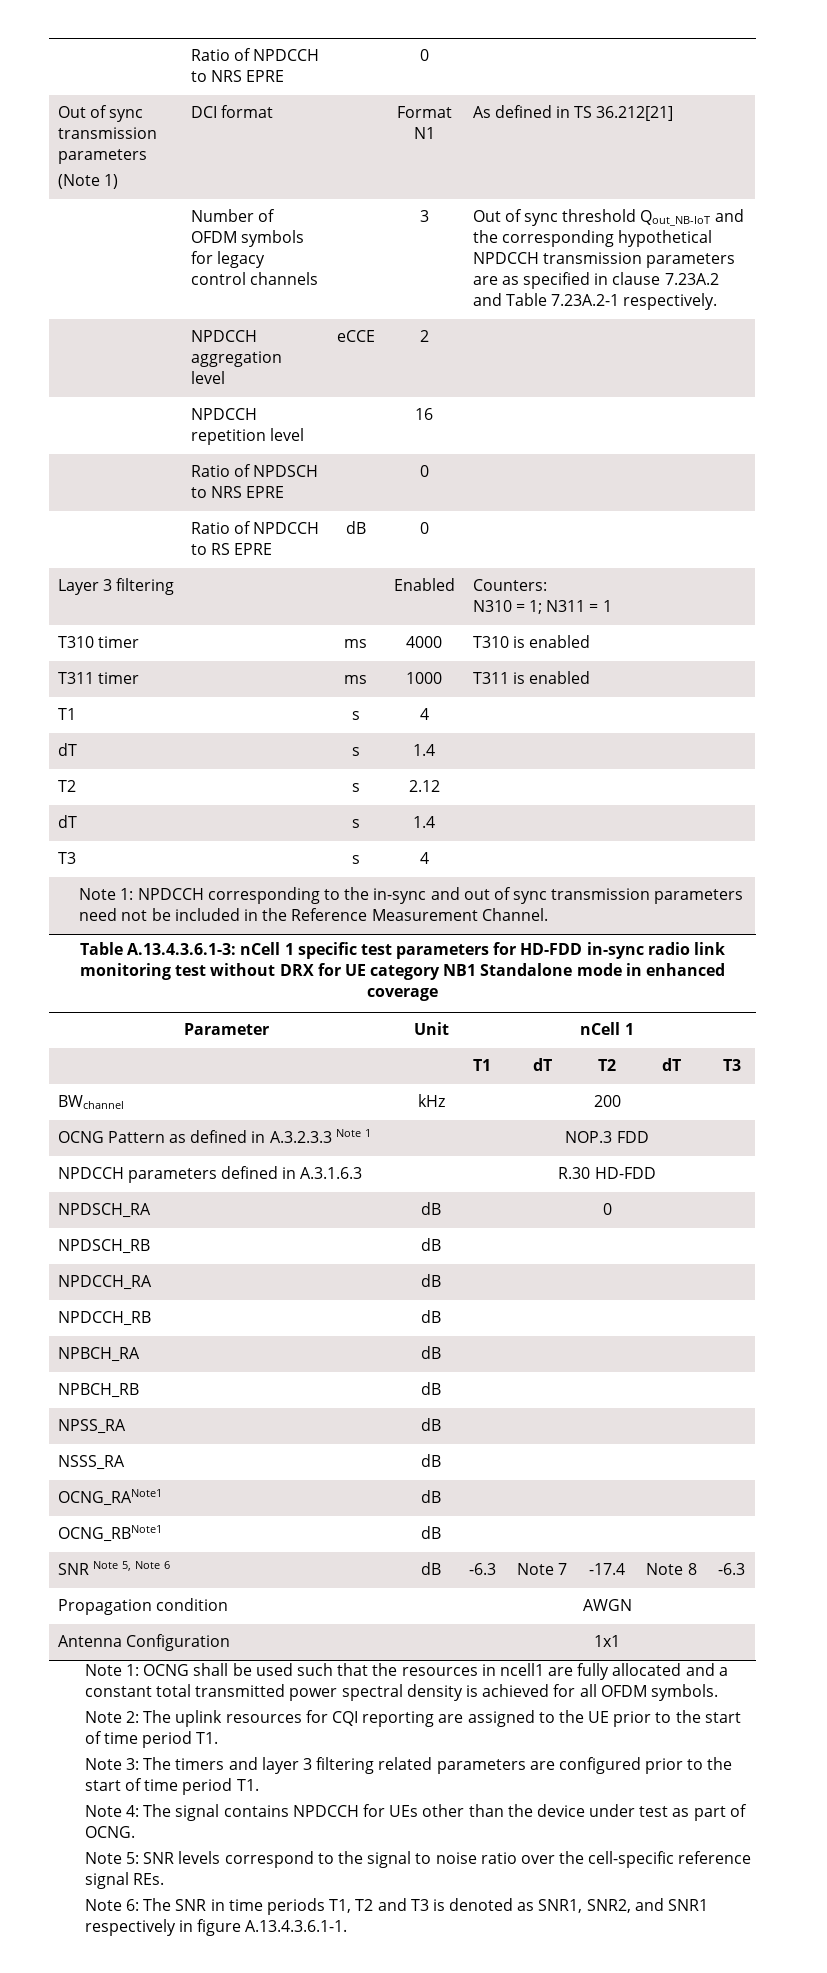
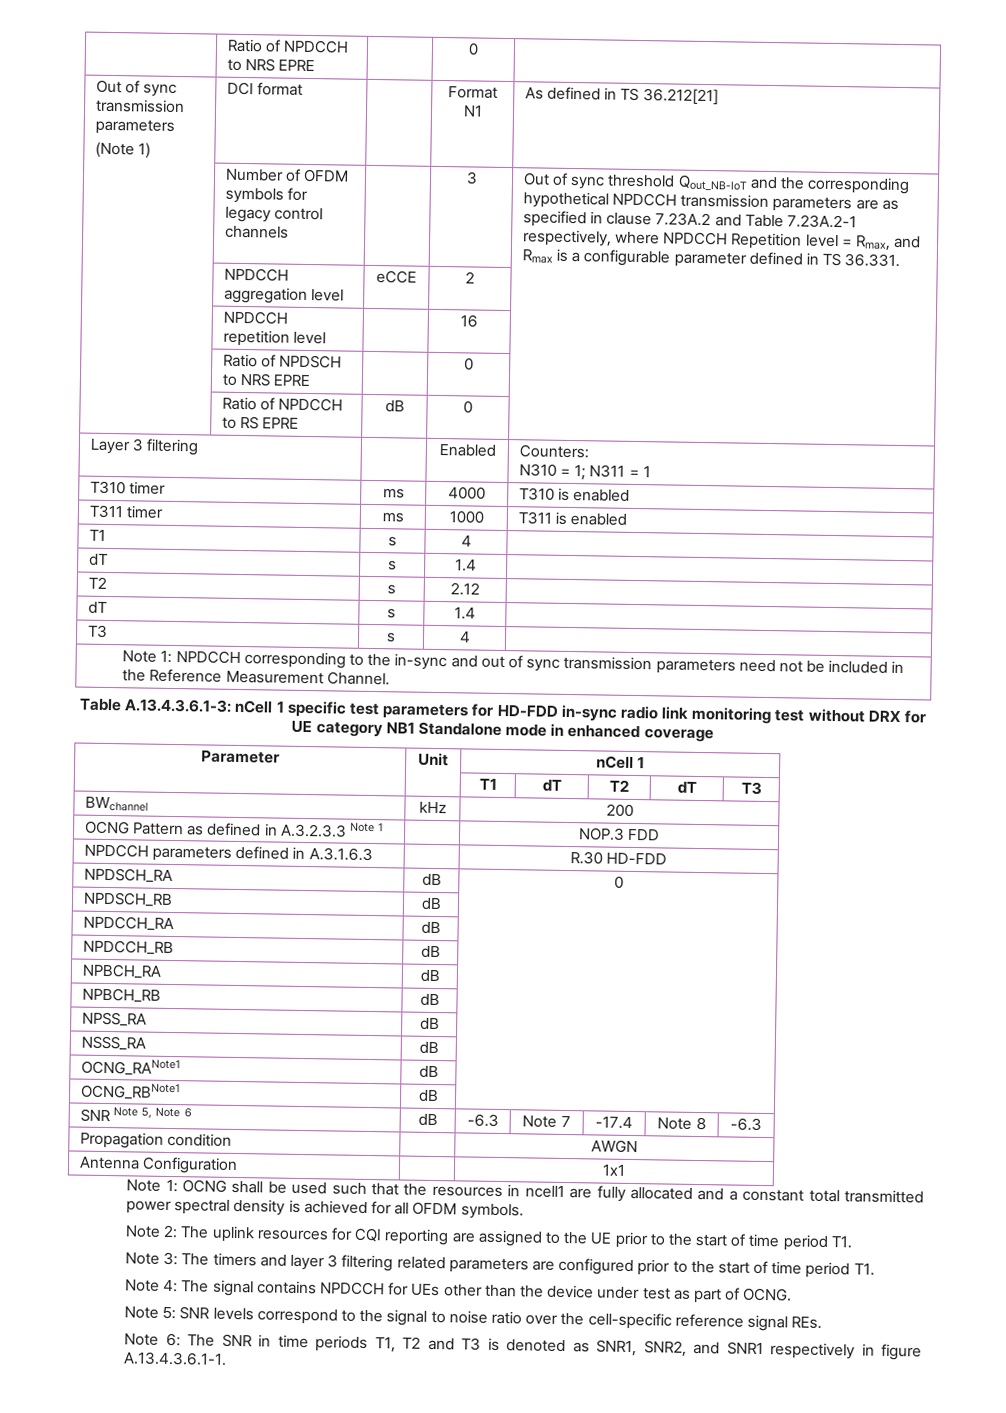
[623,293,718,310] respectively. -> [522,229,922,251] [521,248,901,268] respectively, where NPDCCH Repetition level = Rmax, and Rmax is a configurable parameter defined in TS 36.331.

